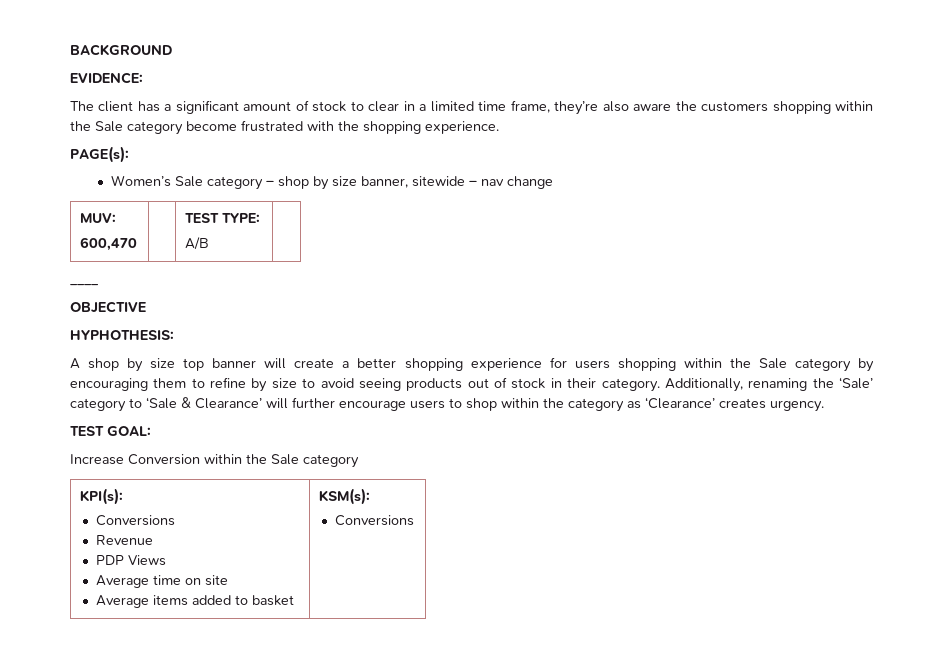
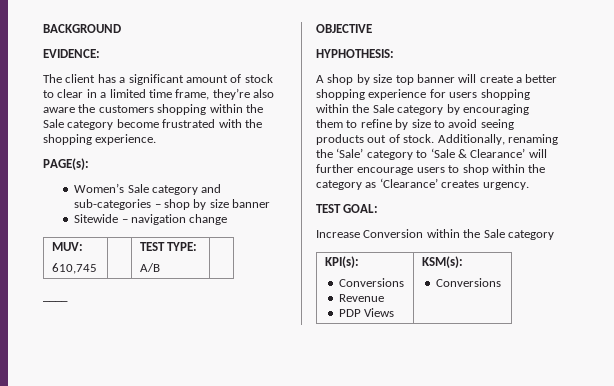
(263, 183) none -> [201,184,222,193] [74,199,152,210] and sub-categories
[360,176,504,188] banner, sitewide – nav -> [232,199,271,208] [74,214,186,225] banner // Sitewide – navigation
[80,237,138,251] 600,470 -> [52,263,98,274] 610,745
[511,378,660,392] stock in their category. -> [403,134,435,143] stock.
[96,575,229,588] [96,595,295,608] // Average time on site // Average items added to basket -> (395, 312) none

